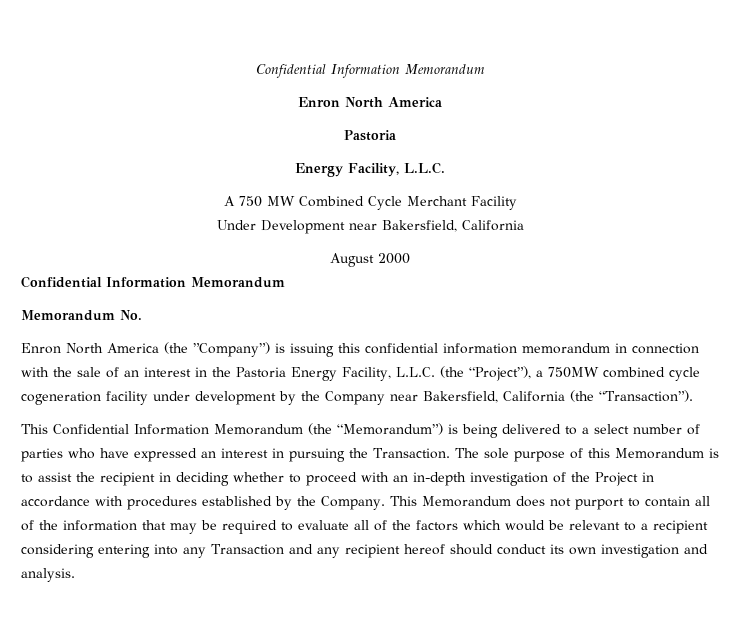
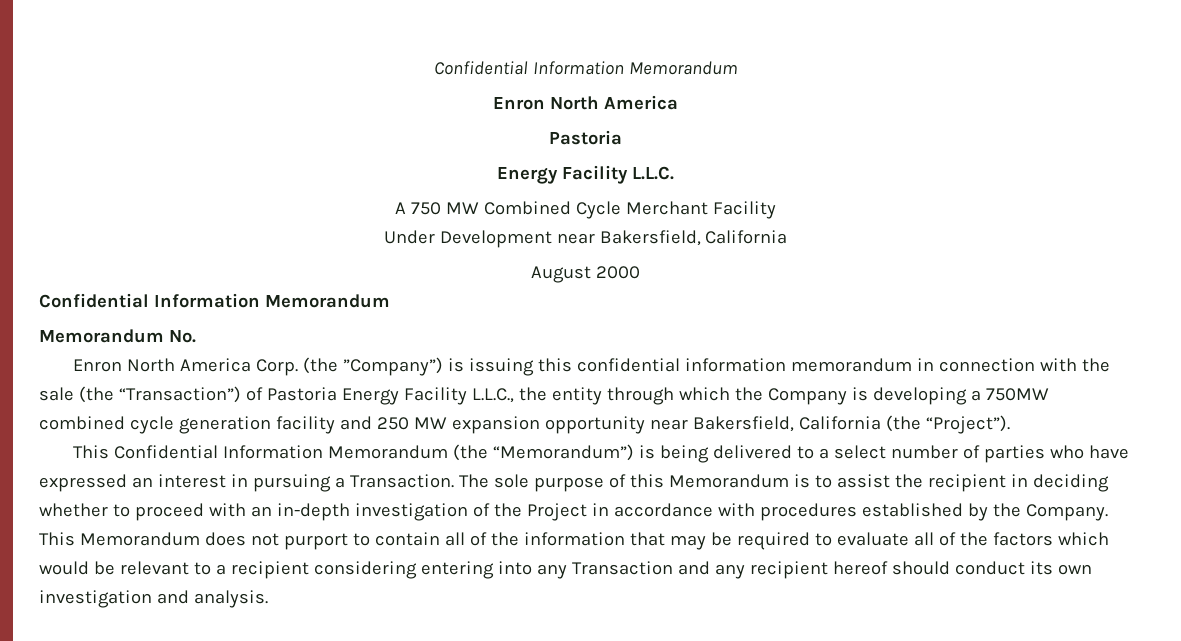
[348,163,400,177] Facility, -> [562,165,628,184] Facility
(159, 348) none -> [256,359,299,376] Corp.
[106,366,700,381] [21,391,385,405] of an interest in the Pastoria Energy Facility, L.L.C. (the “Project”), a 750MW combined cycle cogeneration facility under development by the Company -> [78,386,1049,405] [39,416,645,434] (the “Transaction”) of Pastoria Energy Facility L.L.C., the entity through which the Company is developing a 750MW combined cycle generation facility and 250 MW expansion opportunity
[599,390,693,402] “Transaction”). -> [925,415,1010,434] “Project”).
[349,448,368,458] the -> [334,477,345,488] a

